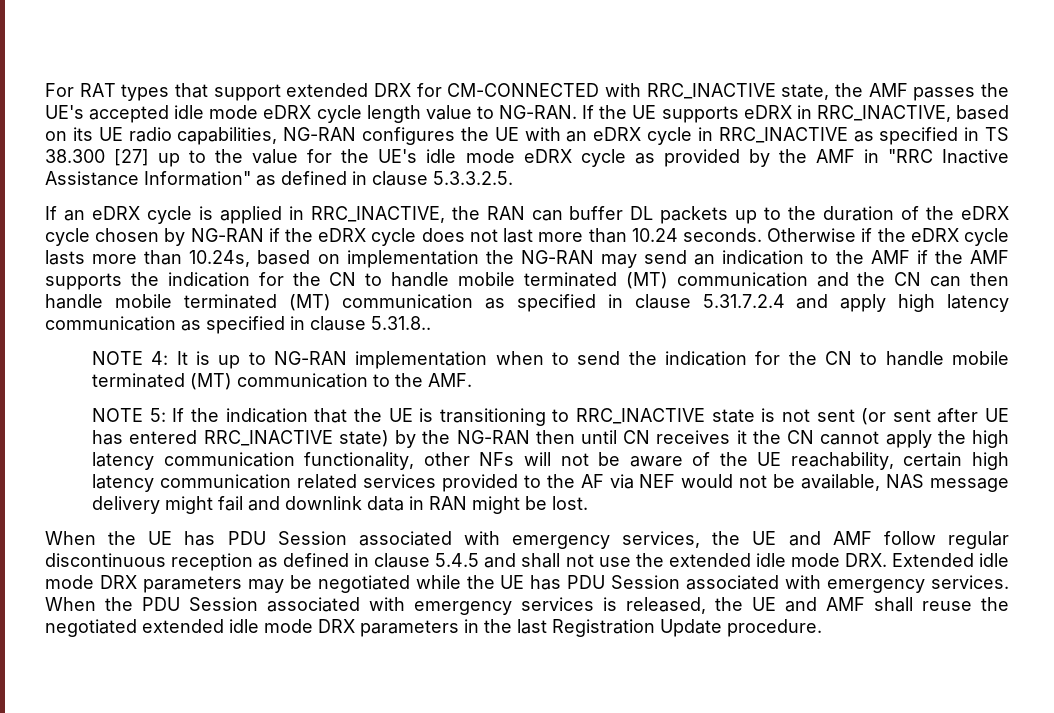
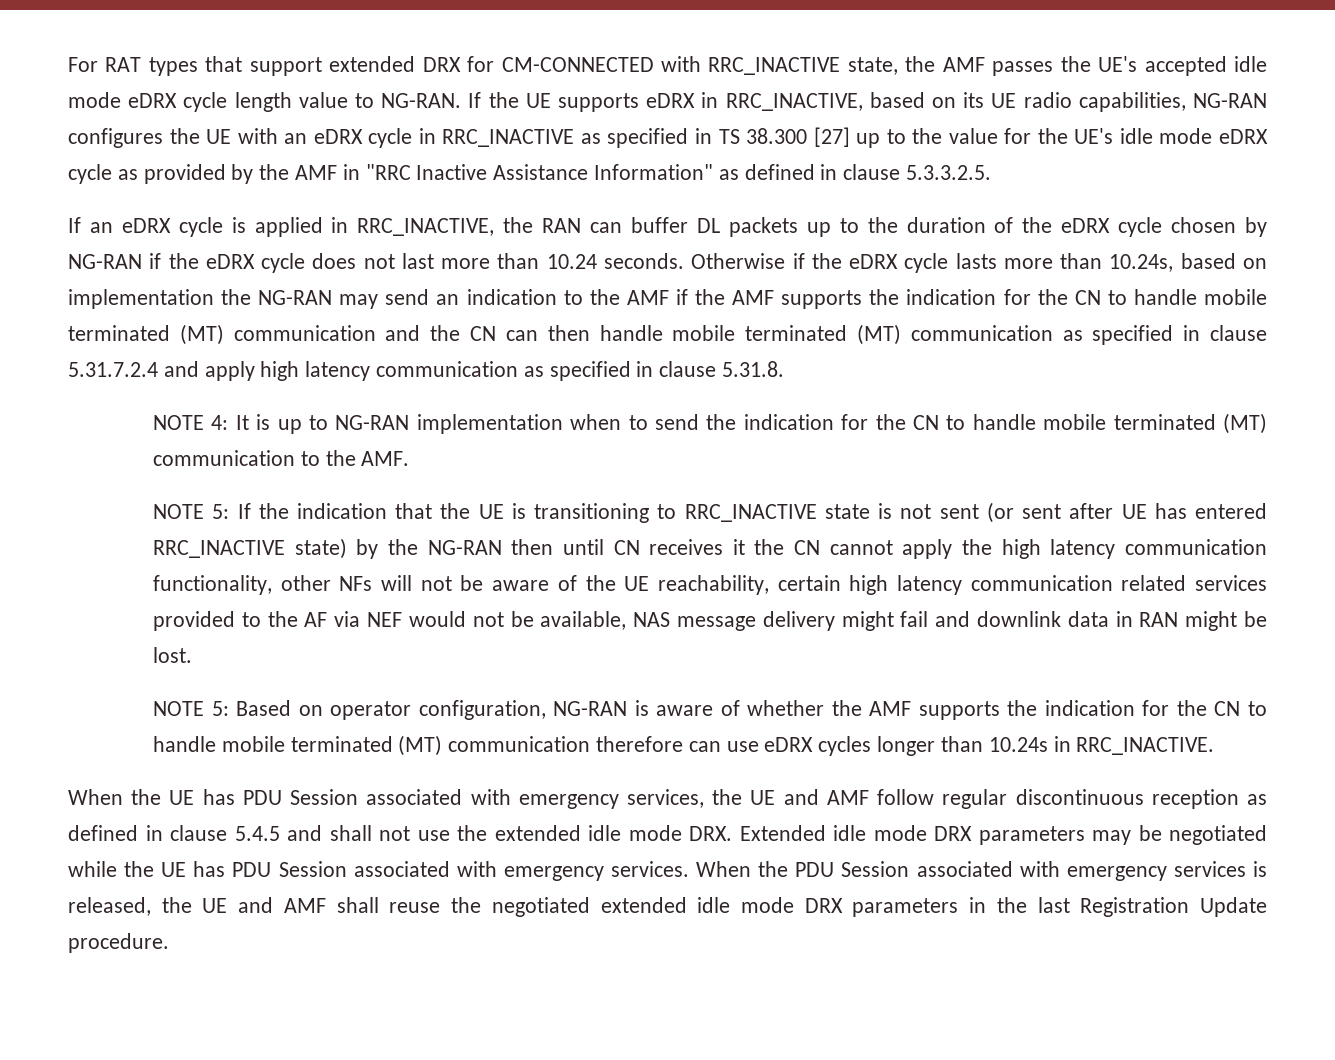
[371,316,431,330] 5.31.8.. -> [722,361,785,377] 5.31.8.
(589, 503) none -> [153,700,1267,720] [153,735,1215,756] // NOTE 5: Based on operator configuration, NG-RAN is aware of whether the AMF supports the indication for the CN to handle mobile terminated (MT) communication therefore can use eDRX cycles longer than 10.24s in RRC_INACTIVE.

